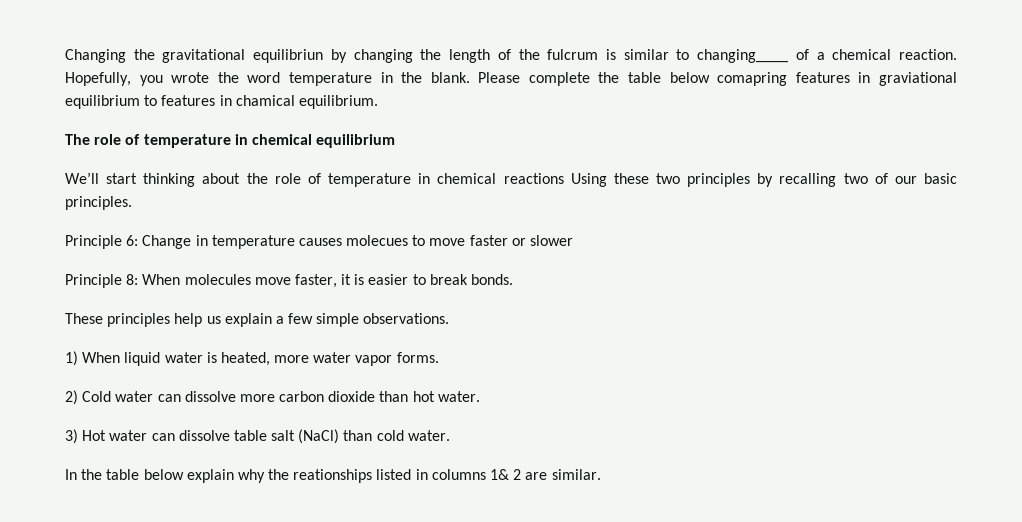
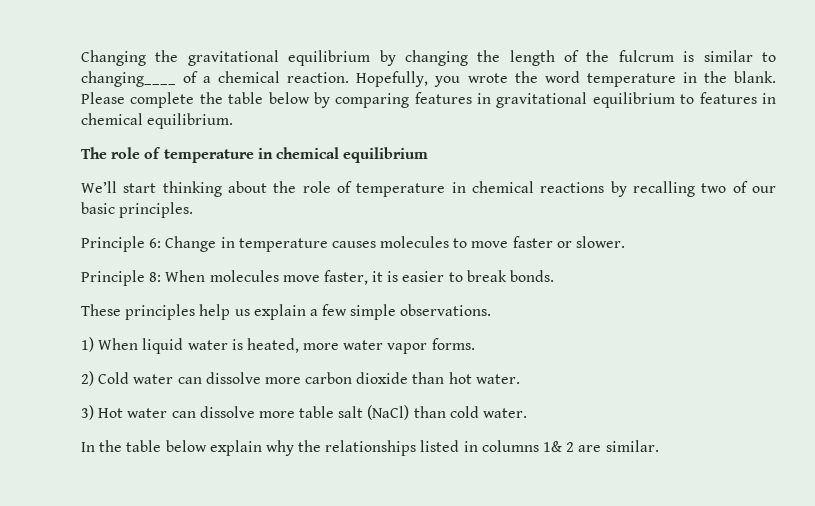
[253,49,324,63] equilibriun -> [288,50,371,66] equilibrium
[717,72,958,86] comapring features in graviational -> [313,92,588,108] by comparing features in gravitational
[235,95,295,106] chamical -> [81,113,143,125] chemical
[570,173,751,187] Using these two principles -> (605, 187) none
[346,235,409,246] molecues -> [380,236,450,248] molecules
[530,235,574,246] slower -> [576,236,626,248] slower.
(230, 435) none -> [258,411,295,418] more
[293,469,373,483] reationships -> [325,440,417,456] relationships

